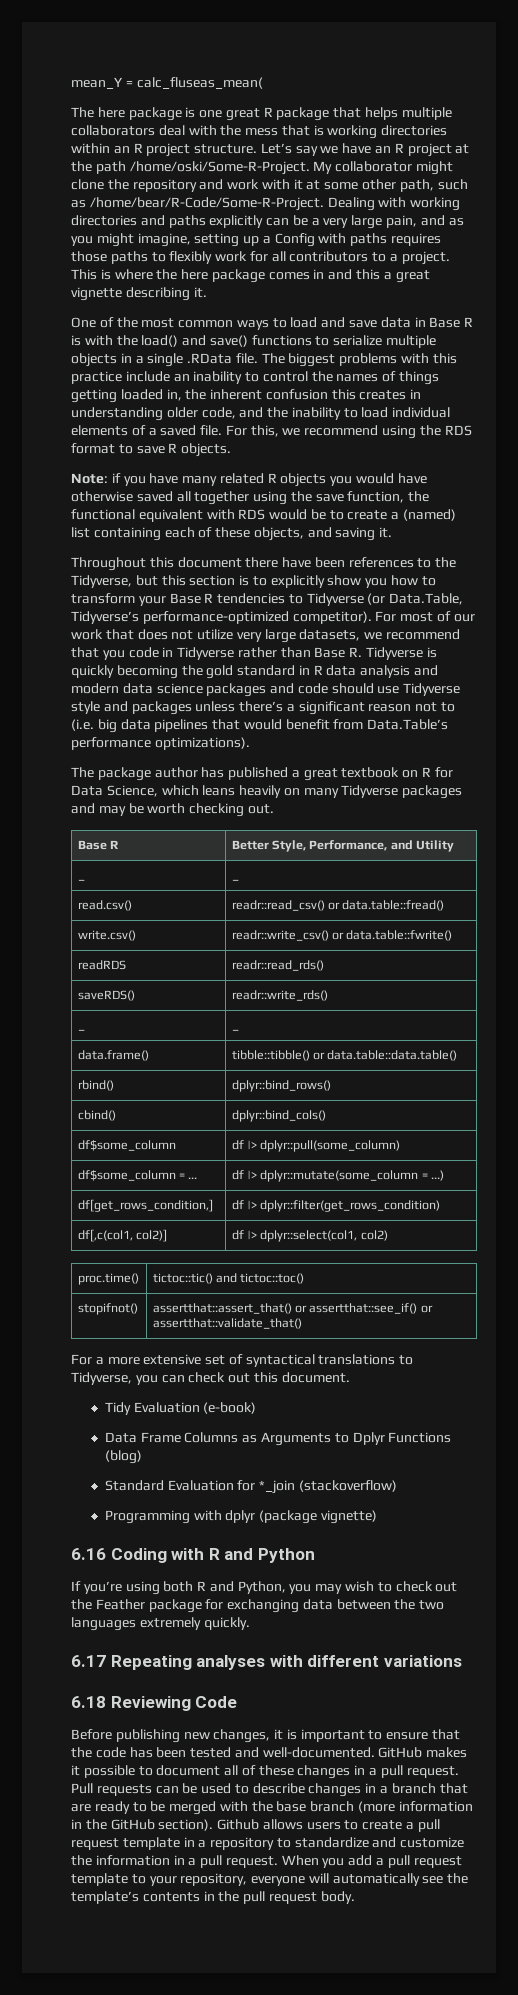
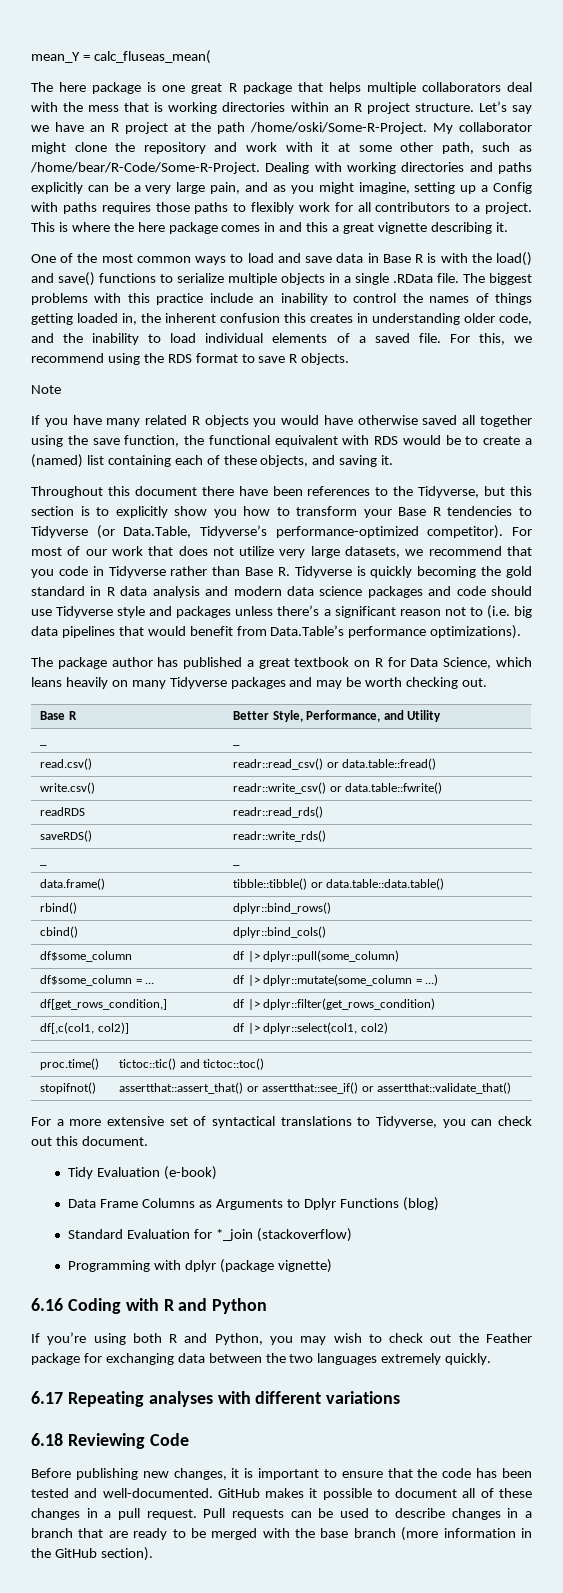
[71,473,121,484] Note: if -> [31,385,61,394] [31,415,40,425] Note // If
[217,1819,440,1832] [71,1837,465,1850] [71,1855,462,1868] [71,1873,469,1886] [71,1891,355,1904] Github allows users to create a pull request template in a repository to standardize and customize the information in a pull request. When you add a pull request template to your repository, everyone will automatically see the template’s contents in the pull request body. -> (153, 1554) none

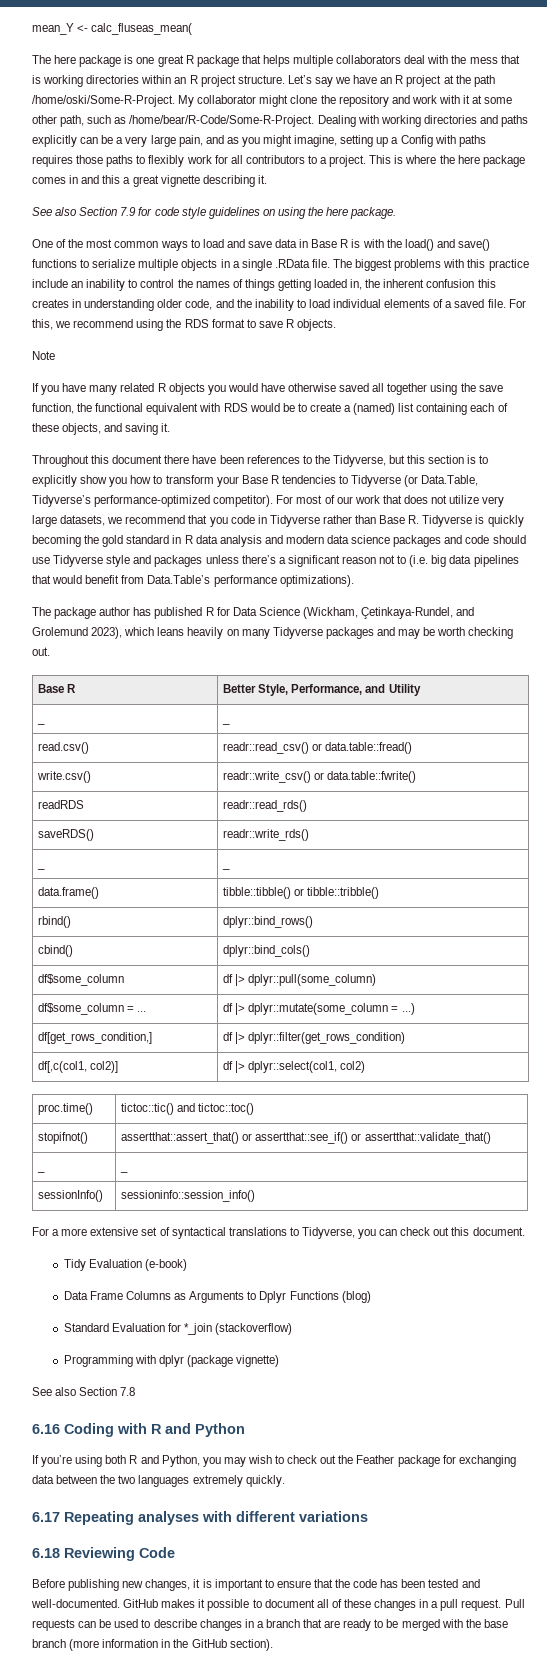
[82,55,90,61] = -> [77,25,89,32] <-
(508, 227) none -> [32,207,397,219] // See also Section 7.9 for code style guidelines on using the here package.
[246,657,492,669] a great textbook on R for Data Science, -> [205,607,475,619] [32,627,123,639] R for Data Science (Wickham, Çetinkaya-Rundel, and Grolemund 2023),
[326,878,445,890] data.table::data.table() -> [307,887,380,899] tibble::tribble()
(512, 1088) none -> [37,1170,46,1173] [120,1170,129,1173] [38,1190,104,1202] [121,1190,256,1202] // _ | _ // sessionInfo() | sessioninfo::session_info()
(333, 1266) none -> [32,1387,136,1396] // See also Section 7.8

